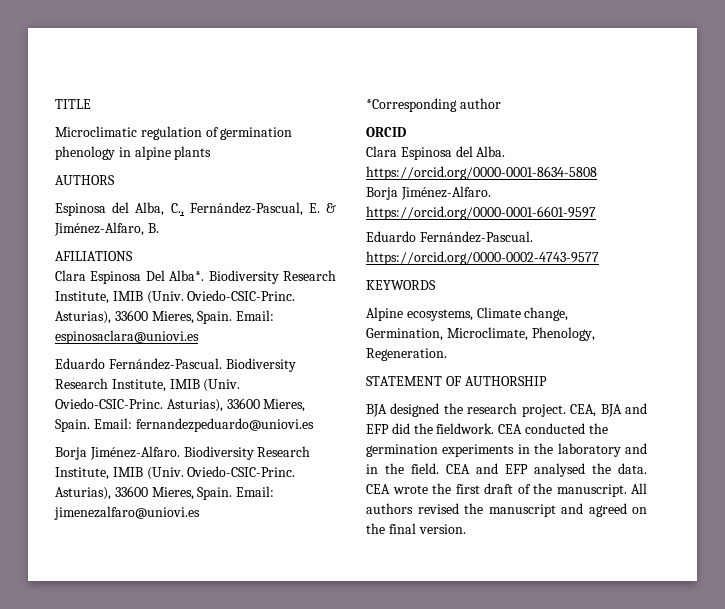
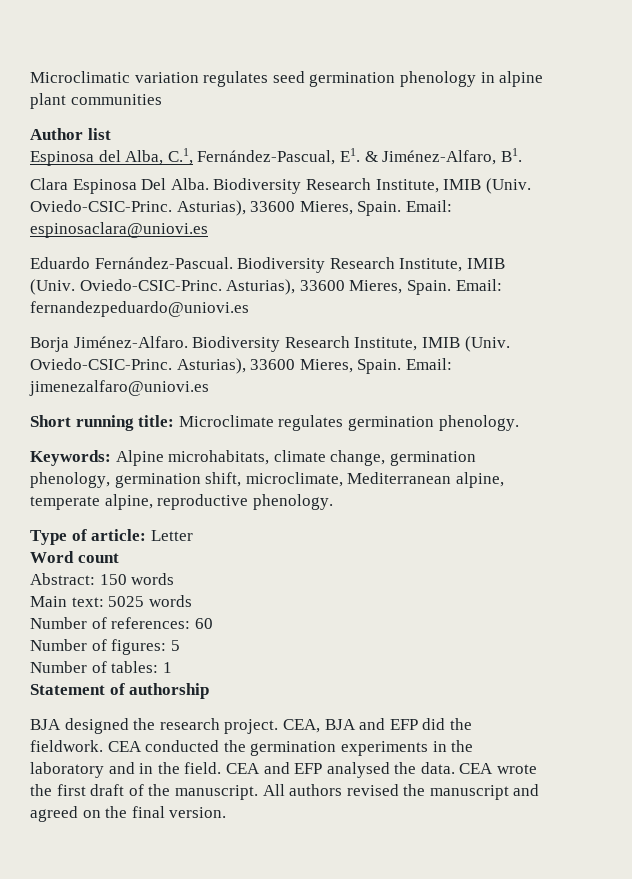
[55,99,91,109] [55,126,293,140] [55,146,212,160] [55,175,115,185] [55,202,336,216] [54,222,159,236] [55,251,133,261] TITLE // Microclimatic regulation of germination phenology in alpine plants // AUTHORS // Espinosa del Alba, C., Fernández-Pascual, E. & Jiménez-Alfaro, B. // AFILIATIONS -> [30,71,544,87] [30,93,162,109] [30,128,111,140] [30,148,522,166] Microclimatic variation regulates seed germination phenology in alpine plant communities // Author list // Espinosa del Alba, C.1, Fernández-Pascual, E1. & Jiménez-Alfaro, B1.
[169,270,205,281] Alba*. -> [170,178,209,190] Alba.
[366,98,501,112] [366,127,406,137] [366,146,506,160] [366,166,597,180] [366,186,491,200] [366,206,596,220] [366,231,533,243] [366,251,599,265] [366,280,436,290] [366,307,569,321] [366,327,595,341] [366,348,447,361] [366,376,547,386] *Corresponding author // ORCID // Clara Espinosa del Alba. https://orcid.org/0000-0001-8634-5808 // Borja Jiménez-Alfaro. https://orcid.org/0000-0001-6601-9597 // Eduardo Fernández-Pascual. https://orcid.org/0000-0002-4743-9577 // KEYWORDS // Alpine ecosystems, Climate change, Germination, Microclimate, Phenology, Regeneration. // STATEMENT OF AUTHORSHIP -> [30,415,519,431] [30,450,476,466] [30,472,504,488] [30,494,333,510] [30,529,193,545] [30,551,119,563] [30,573,175,585] [30,595,192,607] [30,617,213,629] [30,639,180,655] [30,661,172,673] [30,683,210,699] Short running title: Microclimate regulates germination phenology. // Keywords: Alpine microhabitats, climate change, germination phenology, germination shift, microclimate, Mediterranean alpine, temperate alpine, reproductive phenology. // Type of article: Letter // Word count // Abstract: 150 words // Main text: 5025 words // Number of references: 60 // Number of figures: 5 // Number of tables: 1 // Statement of authorship

